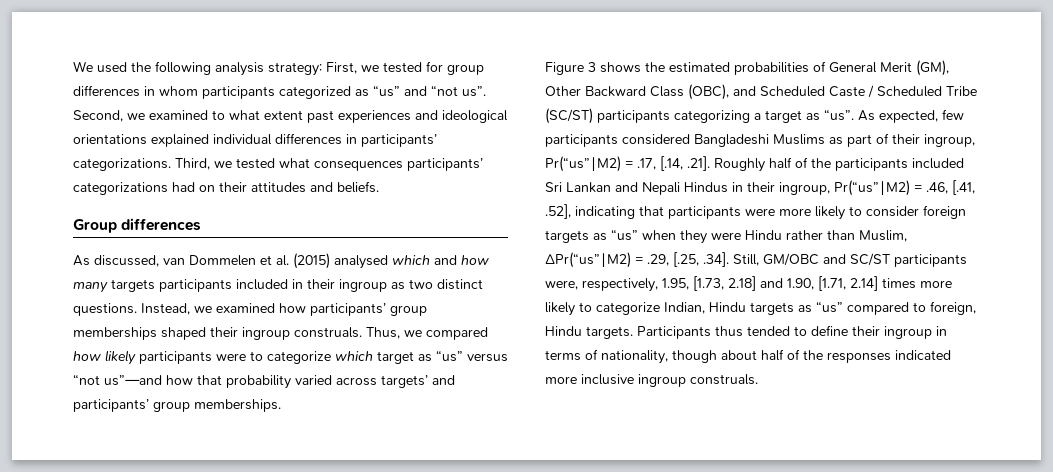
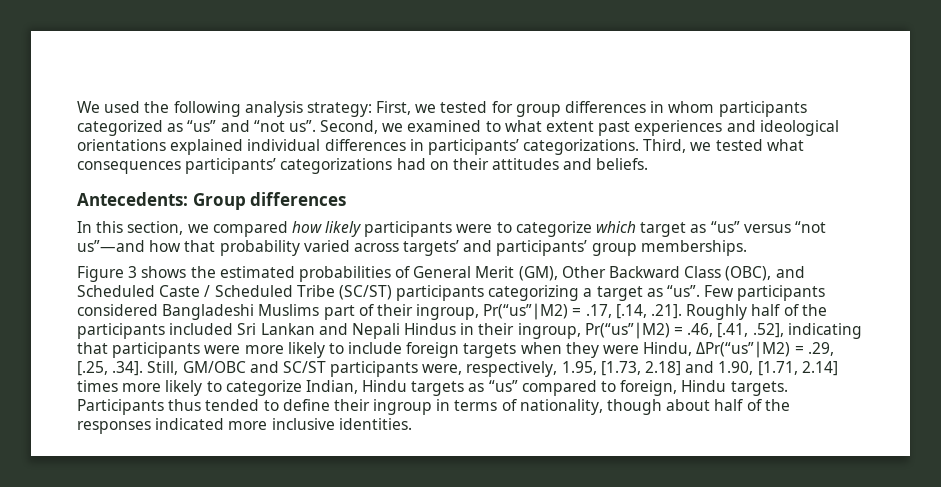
(379, 187) none -> [77,192,188,206] Antecedents:
[73,253,489,269] [73,279,483,293] [73,303,427,316] [73,327,400,340] As discussed, van Dommelen et al. (2015) analysed which and how many targets participants included in their ingroup as two distinct questions. Instead, we examined how participants’ group memberships shaped their ingroup construals. Thus, -> [77,221,184,235] In this section,
[858,109,964,123] As expected, few -> [704,285,735,297] Few
[829,137,843,145] as -> (320, 310) none
[866,206,919,217] consider -> [348,342,403,354] include
[593,229,638,241] as “us” -> (517, 350) none
[745,230,907,242] Hindu rather than Muslim, -> [643,342,693,356] Hindu,
[638,374,758,387] ingroup construals. -> [338,418,412,430] identities.

